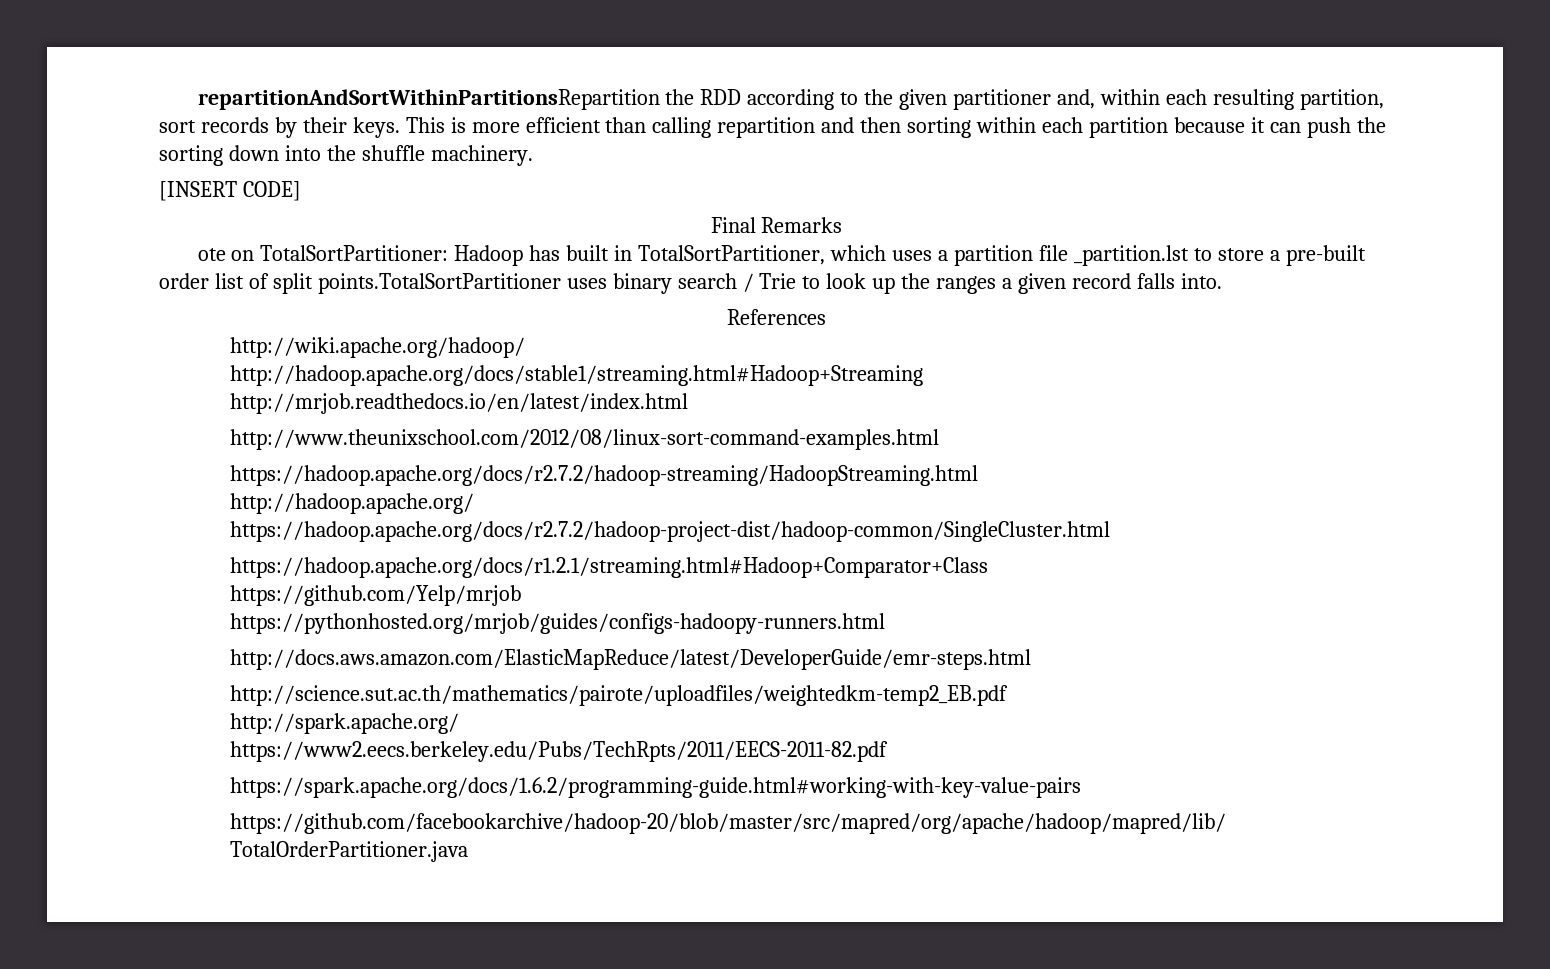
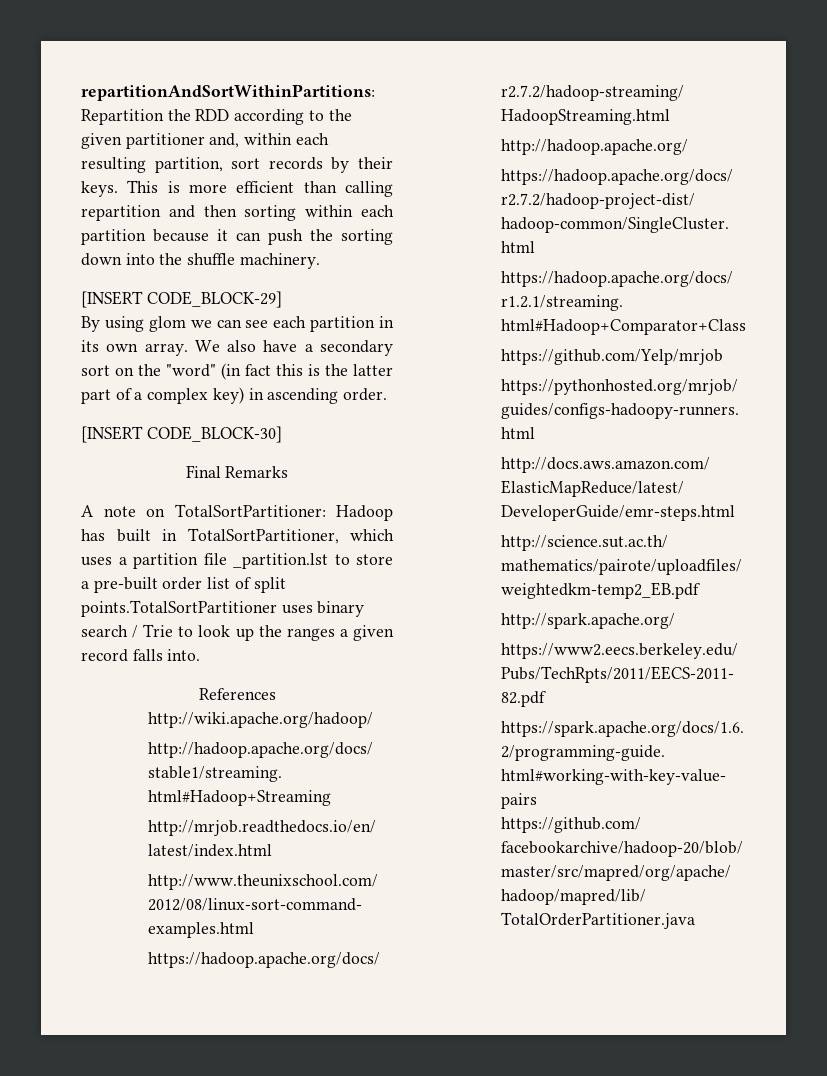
[197,89,660,110] repartitionAndSortWithinPartitionsRepartition -> [81,84,375,101] [81,109,164,125] repartitionAndSortWithinPartitions: Repartition
[242,181,301,201] CODE] -> [146,291,282,308] [81,316,394,332] [81,340,393,356] [81,363,393,380] [81,387,388,404] [81,426,282,443] CODE_BLOCK-29] // By using glom we can see each partition in its own array. We also have a secondary sort on the "word" (in fact this is the latter part of a complex key) in ascending order. // [INSERT CODE_BLOCK-30]
[197,248,226,261] ote -> [81,505,136,517] A note

